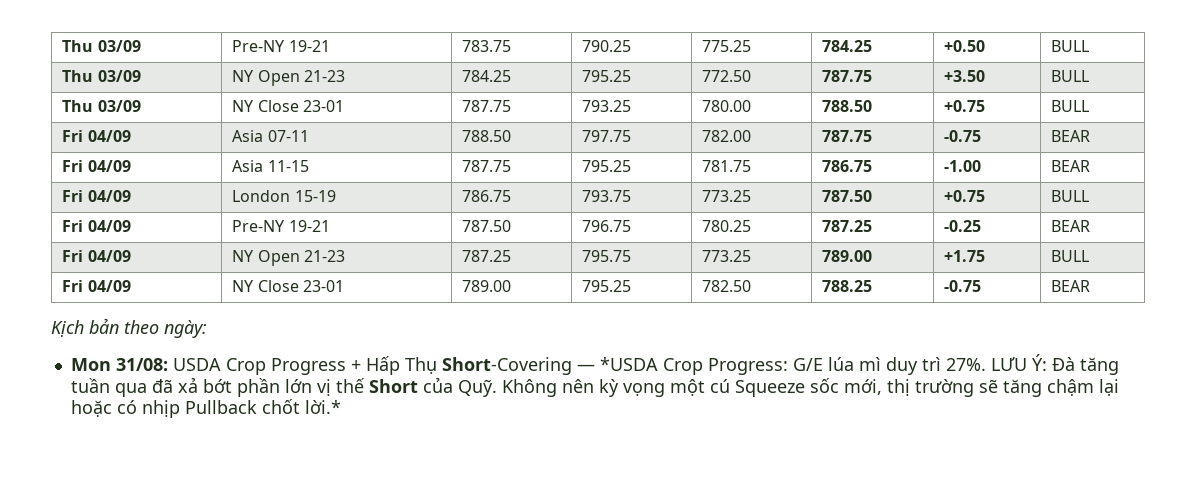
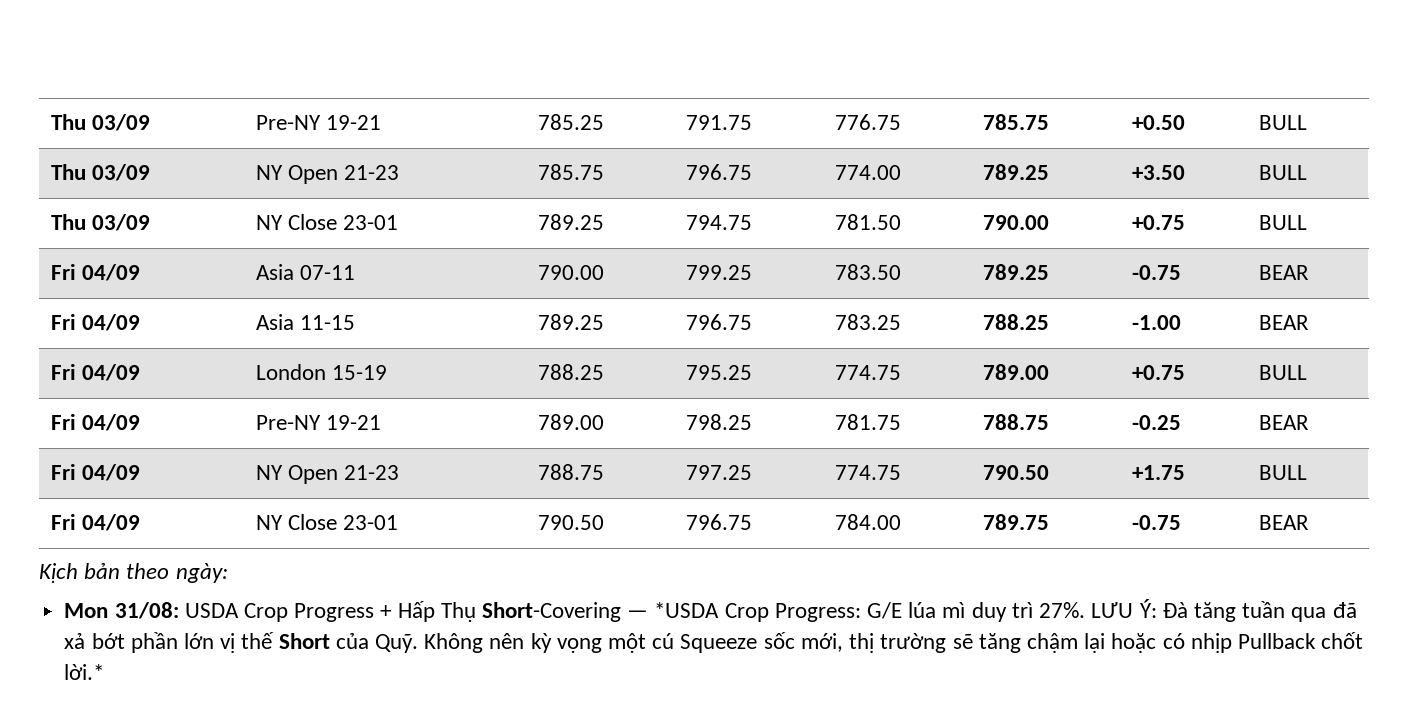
[462,40,512,52] [582,40,632,52] [702,40,752,52] [822,40,873,52] 783.75 | 790.25 | 775.25 | 784.25 -> [537,114,604,130] [685,115,752,130] [834,114,901,130] [982,114,1049,130] 785.25 | 791.75 | 776.75 | 785.75
[462,70,512,82] [582,70,632,82] [702,70,752,82] [822,70,873,82] 784.25 | 795.25 | 772.50 | 787.75 -> [537,164,604,180] [685,164,752,180] [834,165,901,180] [982,164,1049,180] 785.75 | 796.75 | 774.00 | 789.25
[462,100,512,112] [582,100,632,112] [702,100,752,112] [822,100,873,112] 787.75 | 793.25 | 780.00 | 788.50 -> [537,214,604,230] [685,215,752,230] [834,214,901,230] [982,215,1049,230] 789.25 | 794.75 | 781.50 | 790.00
[462,130,512,142] [582,130,632,142] [702,130,752,142] [822,130,873,142] 788.50 | 797.75 | 782.00 | 787.75 -> [537,265,604,280] [685,265,752,280] [834,264,901,280] [982,264,1049,280] 790.00 | 799.25 | 783.50 | 789.25
[462,160,512,172] [582,160,632,172] [702,160,752,172] [822,160,873,172] 787.75 | 795.25 | 781.75 | 786.75 -> [537,314,604,330] [685,314,752,330] [834,314,901,330] [982,314,1049,330] 789.25 | 796.75 | 783.25 | 788.25
[462,190,512,202] [582,190,632,202] [702,190,752,202] [822,190,873,202] 786.75 | 793.75 | 773.25 | 787.50 -> [537,364,604,380] [685,365,752,380] [834,365,901,380] [982,364,1049,380] 788.25 | 795.25 | 774.75 | 789.00
[462,220,512,232] [582,220,632,232] [702,220,752,232] [822,220,873,232] 787.50 | 796.75 | 780.25 | 787.25 -> [537,414,604,430] [685,414,752,430] [834,414,901,430] [982,414,1049,430] 789.00 | 798.25 | 781.75 | 788.75
[462,250,512,262] [582,250,632,262] [702,250,752,262] [822,250,873,262] 787.25 | 795.75 | 773.25 | 789.00 -> [537,464,604,480] [685,465,752,480] [834,465,901,480] [982,465,1049,480] 788.75 | 797.25 | 774.75 | 790.50
[462,280,512,292] [582,280,632,292] [702,280,752,292] [822,280,873,292] 789.00 | 795.25 | 782.50 | 788.25 -> [537,515,604,530] [685,514,752,530] [834,514,901,530] [982,514,1049,530] 790.50 | 796.75 | 784.00 | 789.75

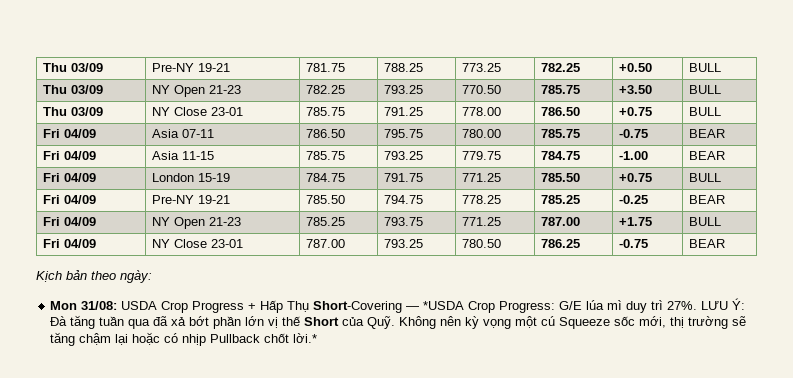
[537,114,604,130] [685,115,752,130] [834,114,901,130] [982,114,1049,130] 785.25 | 791.75 | 776.75 | 785.75 -> [306,63,346,72] [384,63,424,72] [462,63,502,72] [541,63,581,72] 781.75 | 788.25 | 773.25 | 782.25
[537,164,604,180] [685,164,752,180] [834,165,901,180] [982,164,1049,180] 785.75 | 796.75 | 774.00 | 789.25 -> [306,85,346,94] [384,85,424,94] [462,85,502,94] [541,85,581,94] 782.25 | 793.25 | 770.50 | 785.75
[537,214,604,230] [685,215,752,230] [834,214,901,230] [982,215,1049,230] 789.25 | 794.75 | 781.50 | 790.00 -> [306,107,346,116] [384,107,424,116] [462,107,502,116] [541,107,581,116] 785.75 | 791.25 | 778.00 | 786.50
[537,265,604,280] [685,265,752,280] [834,264,901,280] [982,264,1049,280] 790.00 | 799.25 | 783.50 | 789.25 -> [306,129,346,138] [384,129,424,138] [462,129,502,138] [541,129,581,138] 786.50 | 795.75 | 780.00 | 785.75
[537,314,604,330] [685,314,752,330] [834,314,901,330] [982,314,1049,330] 789.25 | 796.75 | 783.25 | 788.25 -> [306,151,346,160] [384,151,424,160] [462,151,502,160] [541,151,581,160] 785.75 | 793.25 | 779.75 | 784.75
[537,364,604,380] [685,365,752,380] [834,365,901,380] [982,364,1049,380] 788.25 | 795.25 | 774.75 | 789.00 -> [306,173,346,182] [384,173,424,182] [462,173,502,182] [541,173,581,182] 784.75 | 791.75 | 771.25 | 785.50
[537,414,604,430] [685,414,752,430] [834,414,901,430] [982,414,1049,430] 789.00 | 798.25 | 781.75 | 788.75 -> [306,195,346,204] [384,195,424,204] [462,195,502,204] [541,195,581,204] 785.50 | 794.75 | 778.25 | 785.25
[537,464,604,480] [685,465,752,480] [834,465,901,480] [982,465,1049,480] 788.75 | 797.25 | 774.75 | 790.50 -> [306,217,346,226] [384,217,424,226] [462,217,502,226] [541,217,581,226] 785.25 | 793.75 | 771.25 | 787.00
[537,515,604,530] [685,514,752,530] [834,514,901,530] [982,514,1049,530] 790.50 | 796.75 | 784.00 | 789.75 -> [306,239,346,248] [384,239,424,248] [462,239,502,248] [541,239,581,248] 787.00 | 793.25 | 780.50 | 786.25

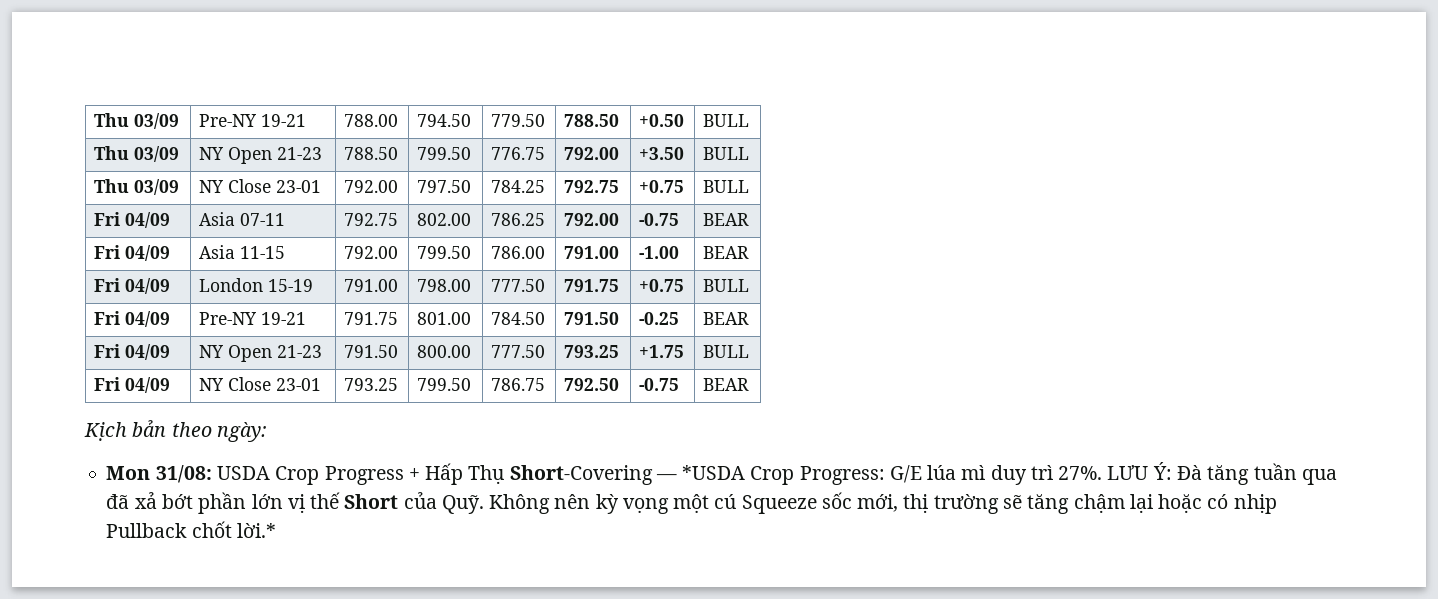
[306,63,346,72] [384,63,424,72] [462,63,502,72] [541,63,581,72] 781.75 | 788.25 | 773.25 | 782.25 -> [344,114,399,127] [417,114,472,127] [491,114,546,127] [564,114,620,127] 788.00 | 794.50 | 779.50 | 788.50
[306,85,346,94] [384,85,424,94] [462,85,502,94] [541,85,581,94] 782.25 | 793.25 | 770.50 | 785.75 -> [344,147,399,160] [417,147,472,160] [491,147,546,160] [564,147,620,160] 788.50 | 799.50 | 776.75 | 792.00
[306,107,346,116] [384,107,424,116] [462,107,502,116] [541,107,581,116] 785.75 | 791.25 | 778.00 | 786.50 -> [344,180,399,193] [417,180,472,193] [491,180,546,193] [564,180,620,193] 792.00 | 797.50 | 784.25 | 792.75
[306,129,346,138] [384,129,424,138] [462,129,502,138] [541,129,581,138] 786.50 | 795.75 | 780.00 | 785.75 -> [344,213,399,226] [417,213,472,226] [491,213,546,226] [564,213,620,226] 792.75 | 802.00 | 786.25 | 792.00
[306,151,346,160] [384,151,424,160] [462,151,502,160] [541,151,581,160] 785.75 | 793.25 | 779.75 | 784.75 -> [344,246,399,259] [417,246,472,259] [491,246,546,259] [564,246,620,259] 792.00 | 799.50 | 786.00 | 791.00
[306,173,346,182] [384,173,424,182] [462,173,502,182] [541,173,581,182] 784.75 | 791.75 | 771.25 | 785.50 -> [344,279,399,292] [417,279,472,292] [491,279,546,292] [564,279,620,292] 791.00 | 798.00 | 777.50 | 791.75
[306,195,346,204] [384,195,424,204] [462,195,502,204] [541,195,581,204] 785.50 | 794.75 | 778.25 | 785.25 -> [344,312,399,325] [417,312,472,325] [491,312,546,325] [564,312,620,325] 791.75 | 801.00 | 784.50 | 791.50
[306,217,346,226] [384,217,424,226] [462,217,502,226] [541,217,581,226] 785.25 | 793.75 | 771.25 | 787.00 -> [344,345,399,358] [417,345,472,358] [491,345,546,358] [564,345,620,358] 791.50 | 800.00 | 777.50 | 793.25
[306,239,346,248] [384,239,424,248] [462,239,502,248] [541,239,581,248] | 787.00 | 793.25 | 780.50 | 786.25 -> [344,378,399,391] [417,378,472,391] [491,378,546,391] [564,378,620,391] | 793.25 | 799.50 | 786.75 | 792.50

